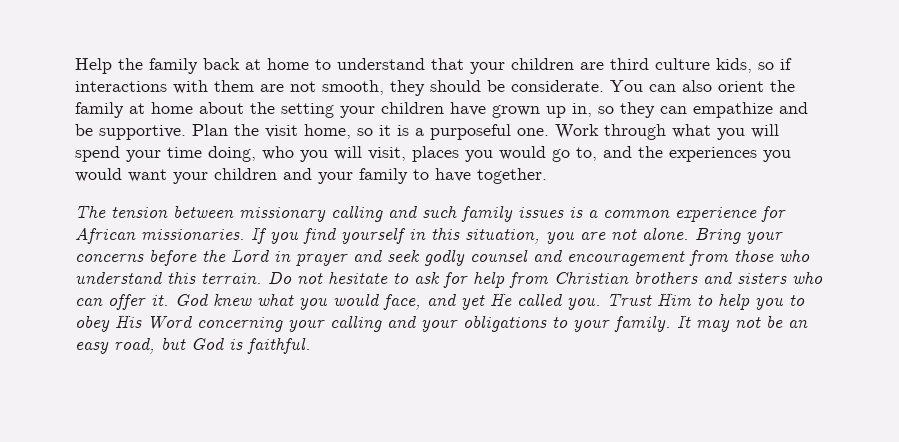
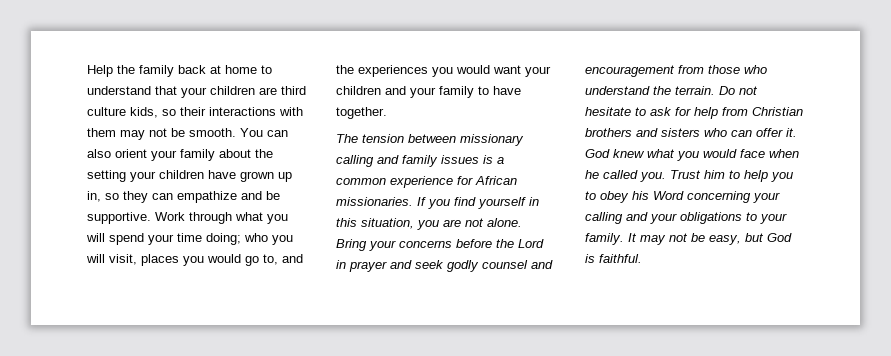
[780,58,792,70] if -> [180,107,206,116] their
[260,80,795,96] [75,102,193,118] are not smooth, they should be considerate. You can also orient the family at home -> [120,128,288,140] [87,149,215,161] may not be smooth. You can also orient your family
[192,124,549,140] Plan the visit home, so it is a purposeful one. -> (151, 218) none
[208,146,256,162] doing, -> [206,233,241,245] doing;
[422,205,457,218] such -> (399, 159) none
[167,271,196,284] this -> [653,86,671,95] the
[383,293,512,310] face, and yet He -> [740,149,799,158] [585,170,599,179] face when he
[657,293,692,306] Him -> [704,170,725,179] him
[115,315,142,328] His -> [632,191,649,200] his
[788,320,808,328] [75,337,155,354] an easy road, -> [709,235,741,245] easy,

